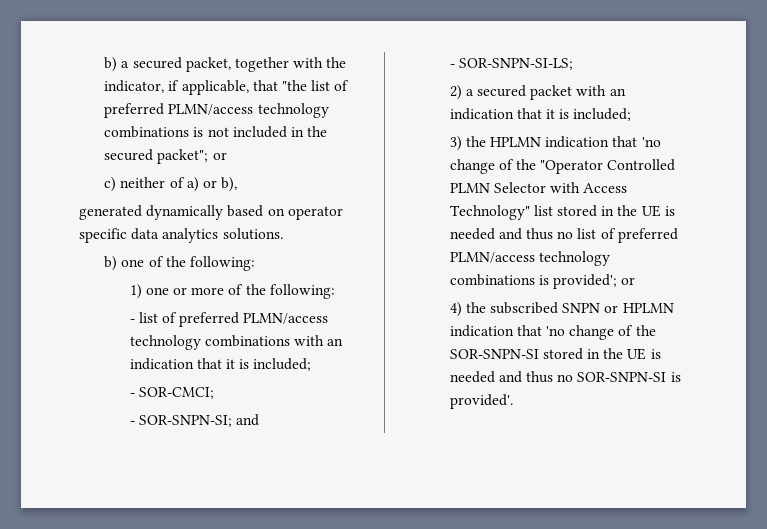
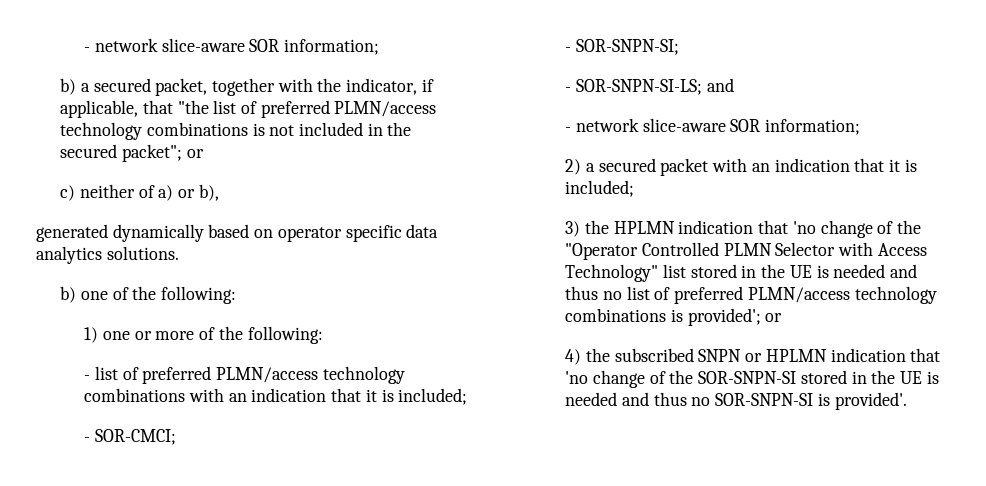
(104, 64) none -> [84,38,380,55] - network slice-aware SOR information; //
(232, 421) none -> [565,79,702,95] // - SOR-SNPN-SI-LS;
[458,58,573,70] SOR-SNPN-SI-LS; -> [575,118,861,135] network slice-aware SOR information;

